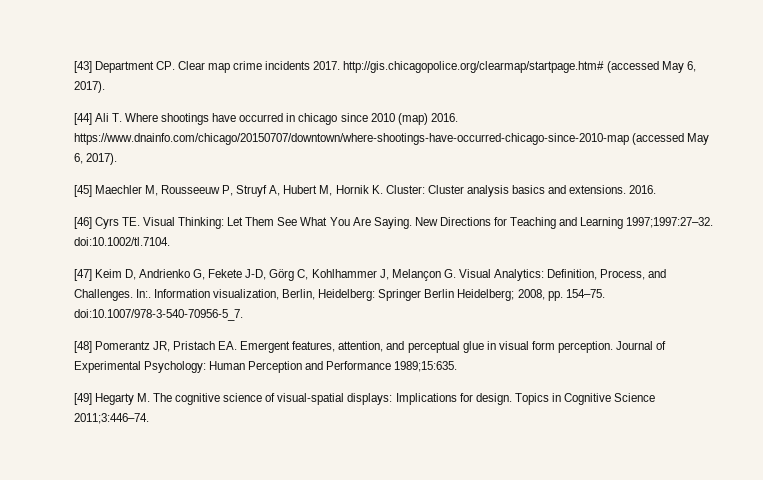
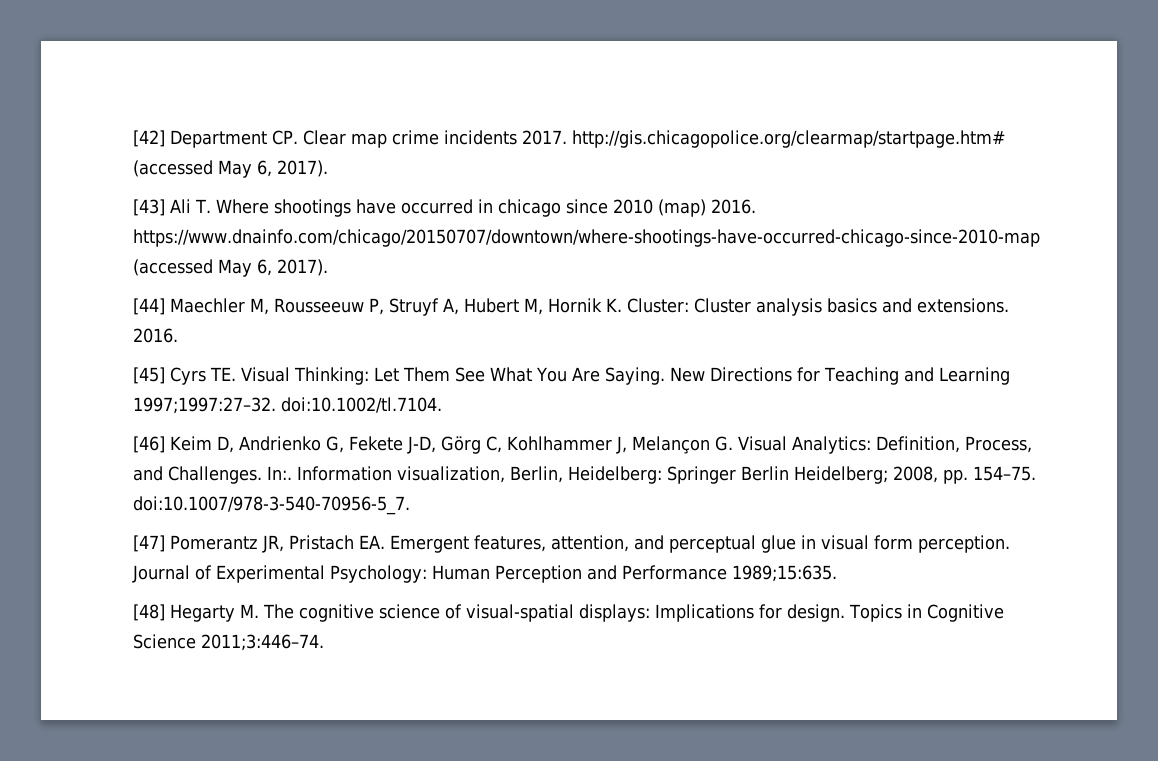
[73,61,92,73] [43] -> [133,130,166,147] [42]
[73,113,92,125] [44] -> [133,199,166,216] [43]
[73,185,92,197] [45] -> [133,298,166,315] [44]
[73,217,92,229] [46] -> [133,367,166,384] [45]
[73,269,92,281] [47] -> [133,436,166,453] [46]
[73,341,92,353] [48] -> [133,535,166,552] [47]
[73,393,92,405] [49] -> [133,604,166,621] [48]

